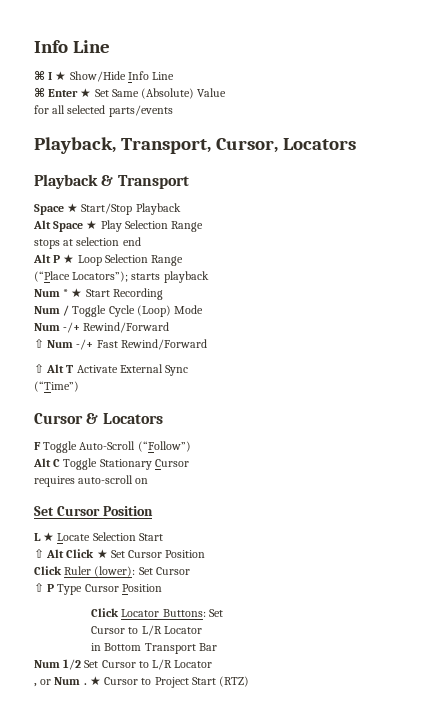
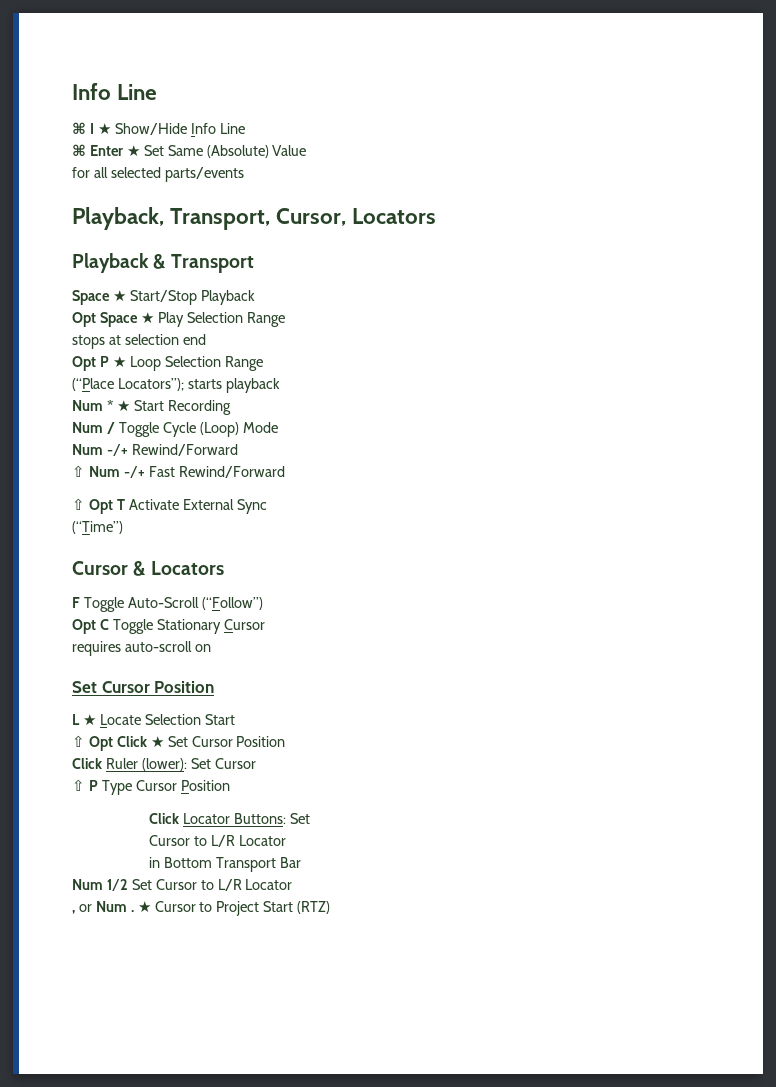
[33,220,51,229] Alt -> [72,312,96,327] Opt
[33,254,51,263] Alt -> [72,356,96,371] Opt
[46,364,65,373] Alt -> [88,499,113,514] Opt
[33,458,51,467] Alt -> [72,619,96,634] Opt
[46,549,65,558] Alt -> [88,736,113,751] Opt

